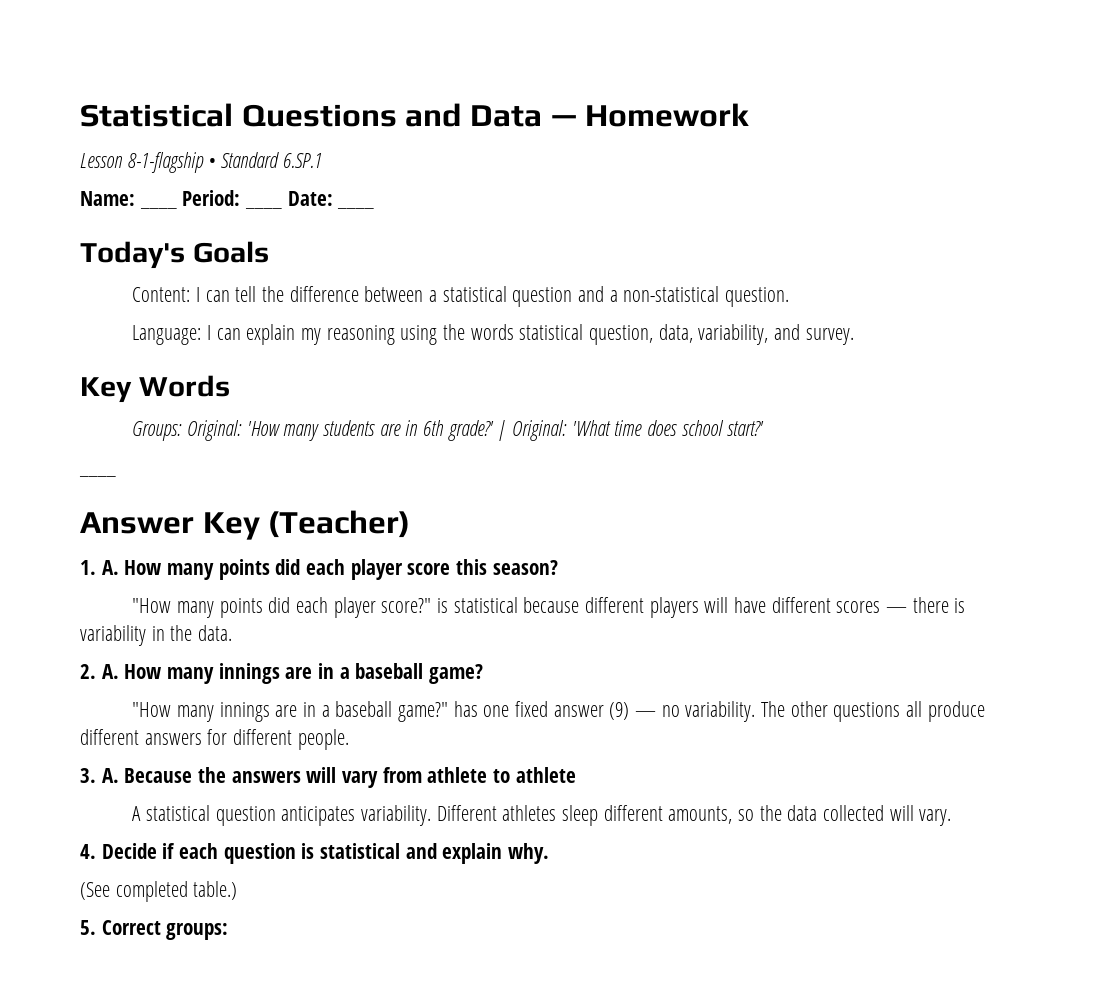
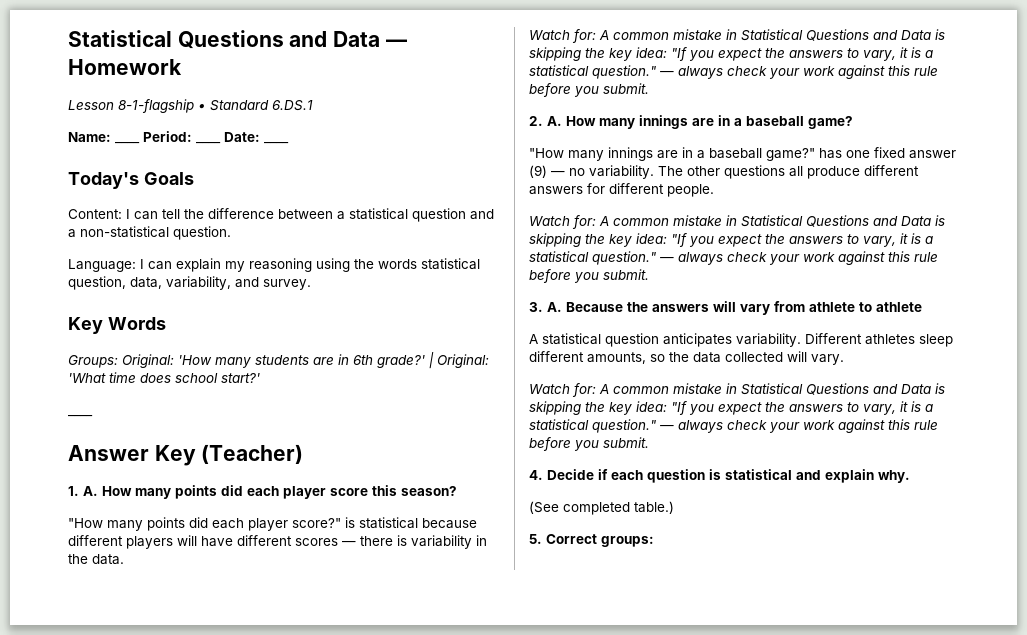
[282,153,322,168] 6.SP.1 -> [272,100,313,111] 6.DS.1
(233, 633) none -> [529,29,945,43] [529,47,933,61] [529,65,938,79] [529,83,649,97] // Watch for: A common mistake in Statistical Questions and Data is skipping the key idea: "If you expect the answers to vary, it is a statistical question." — always check your work against this rule before you submit.
(349, 739) none -> [529,215,945,229] [529,233,933,247] [529,251,938,265] [529,269,649,283] // Watch for: A common mistake in Statistical Questions and Data is skipping the key idea: "If you expect the answers to vary, it is a statistical question." — always check your work against this rule before you submit.
(952, 817) none -> [529,383,945,397] [529,401,933,415] [529,419,938,433] [529,437,649,451] // Watch for: A common mistake in Statistical Questions and Data is skipping the key idea: "If you expect the answers to vary, it is a statistical question." — always check your work against this rule before you submit.

